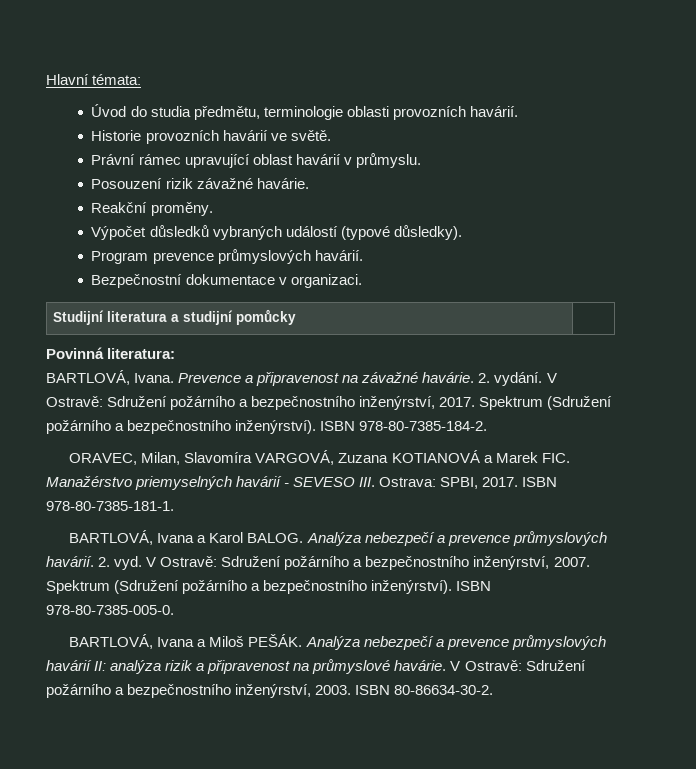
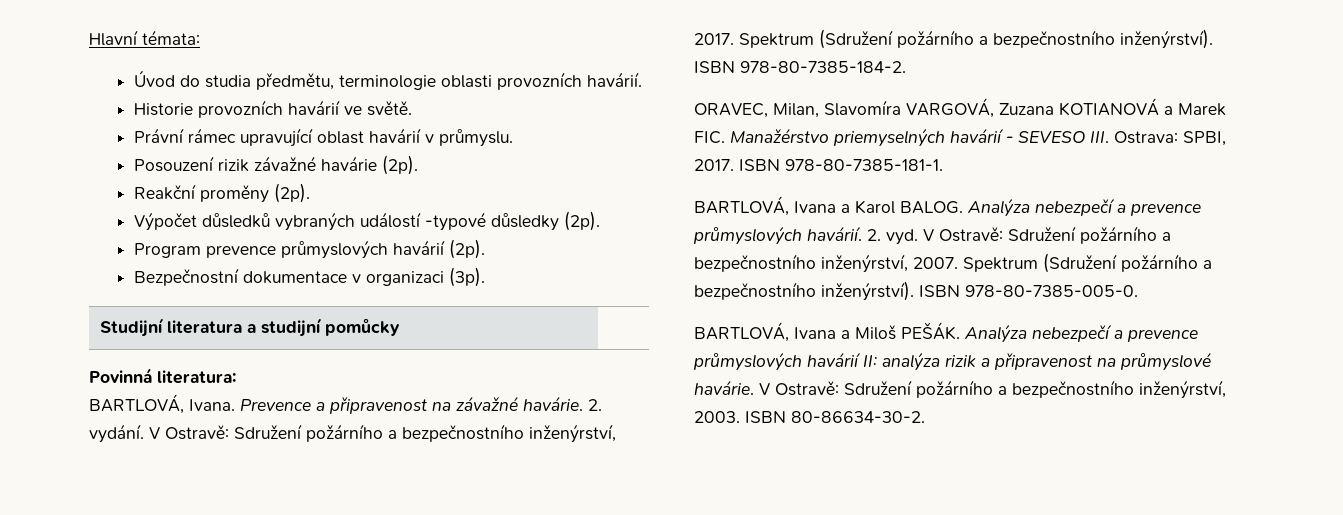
[256,178,309,189] havárie. -> [321,155,419,175] havárie (2p).
[150,202,213,216] proměny. -> [200,183,311,203] proměny (2p).
[340,225,462,240] (typové důsledky). -> [425,211,601,231] -typové důsledky (2p).
[314,250,363,261] havárií. -> [393,239,486,259] havárií (2p).
[290,274,362,288] organizaci. -> [366,267,486,287] organizaci (3p).

